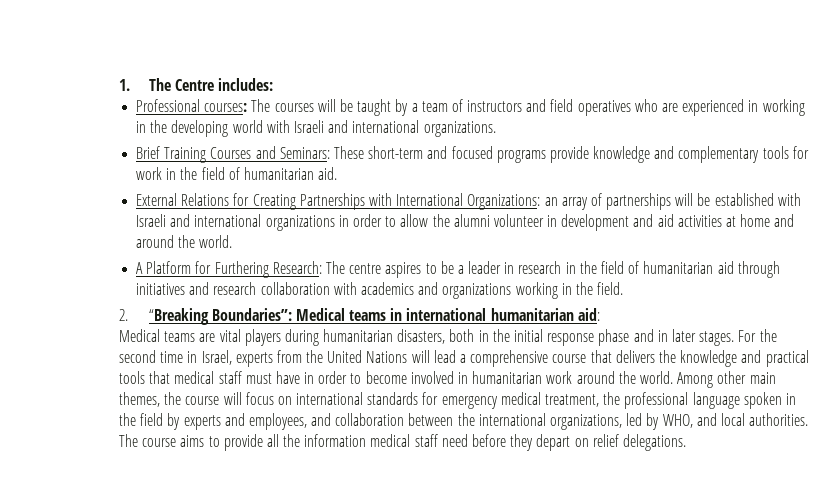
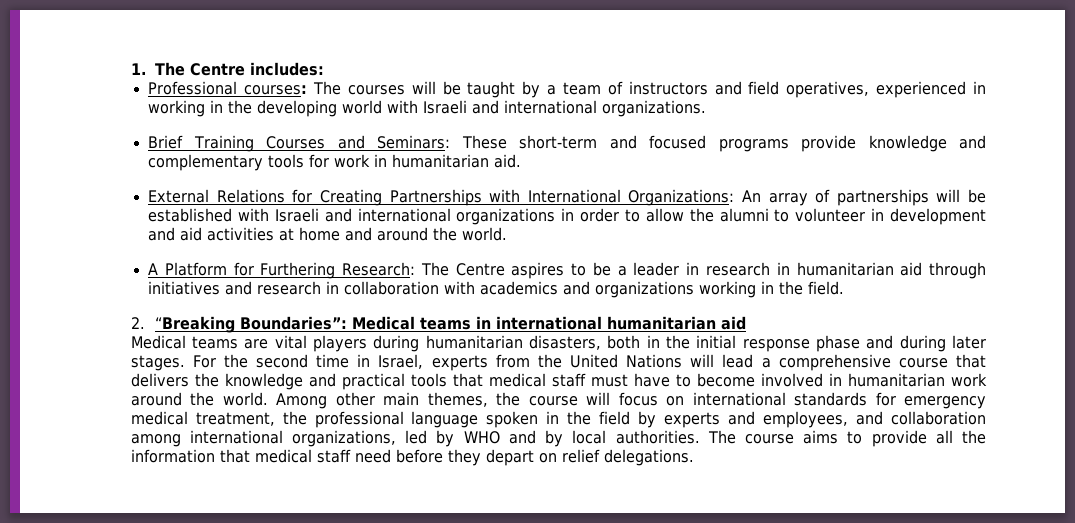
[577,99,679,116] operatives who are -> [786,81,870,98] operatives,
[180,167,240,180] the field of -> (388, 160) none
[544,197,558,206] an -> [742,190,762,202] An
(490, 220) none -> [774,209,790,222] to
[349,263,382,274] centre -> [455,263,505,276] Centre
[579,261,640,274] the field of -> (790, 268) none
(257, 288) none -> [326,281,340,294] in
[577,308,600,321] aid: -> [720,316,746,330] aid
[657,330,668,342] in -> [899,335,946,352] during
[304,371,348,384] in order -> (670, 380) none
[408,413,475,426] between the -> [130,434,181,447] among
[662,413,717,428] WHO, and -> [463,430,564,447] WHO and by
(367, 440) none -> [219,449,250,463] that

